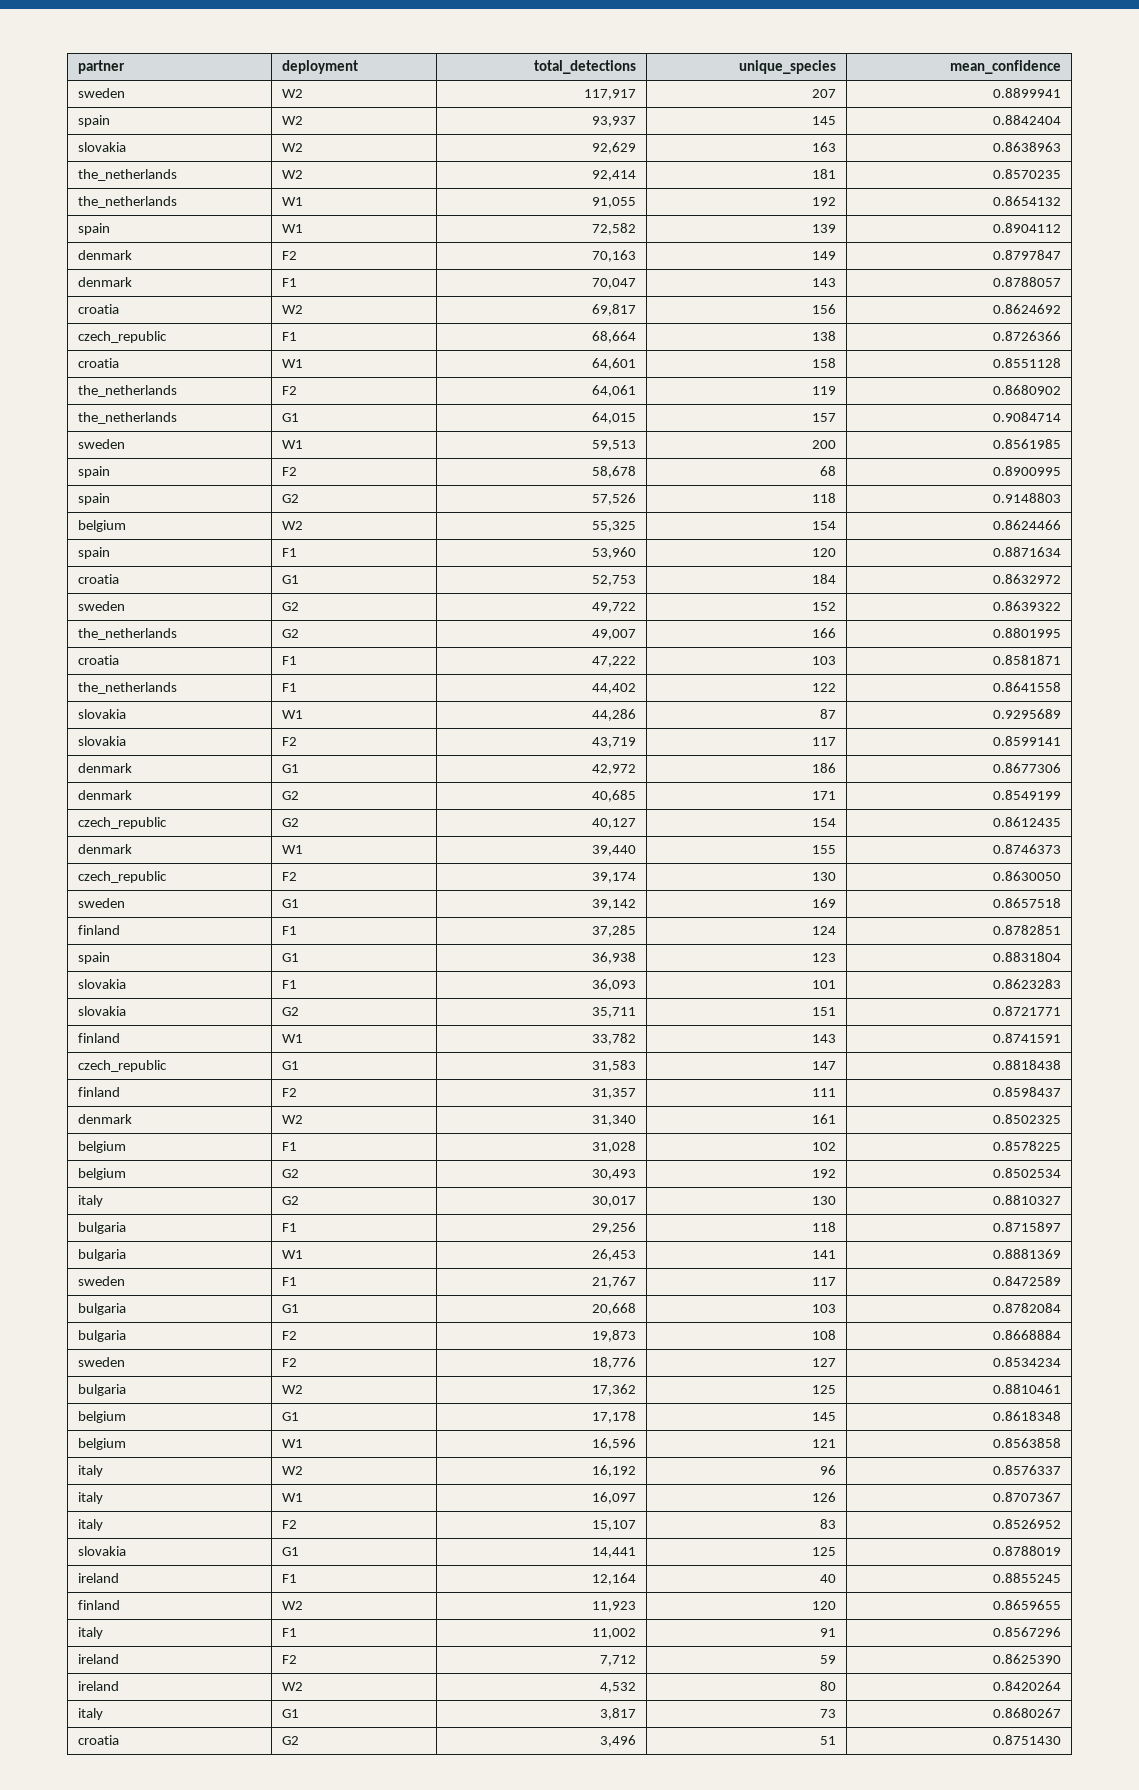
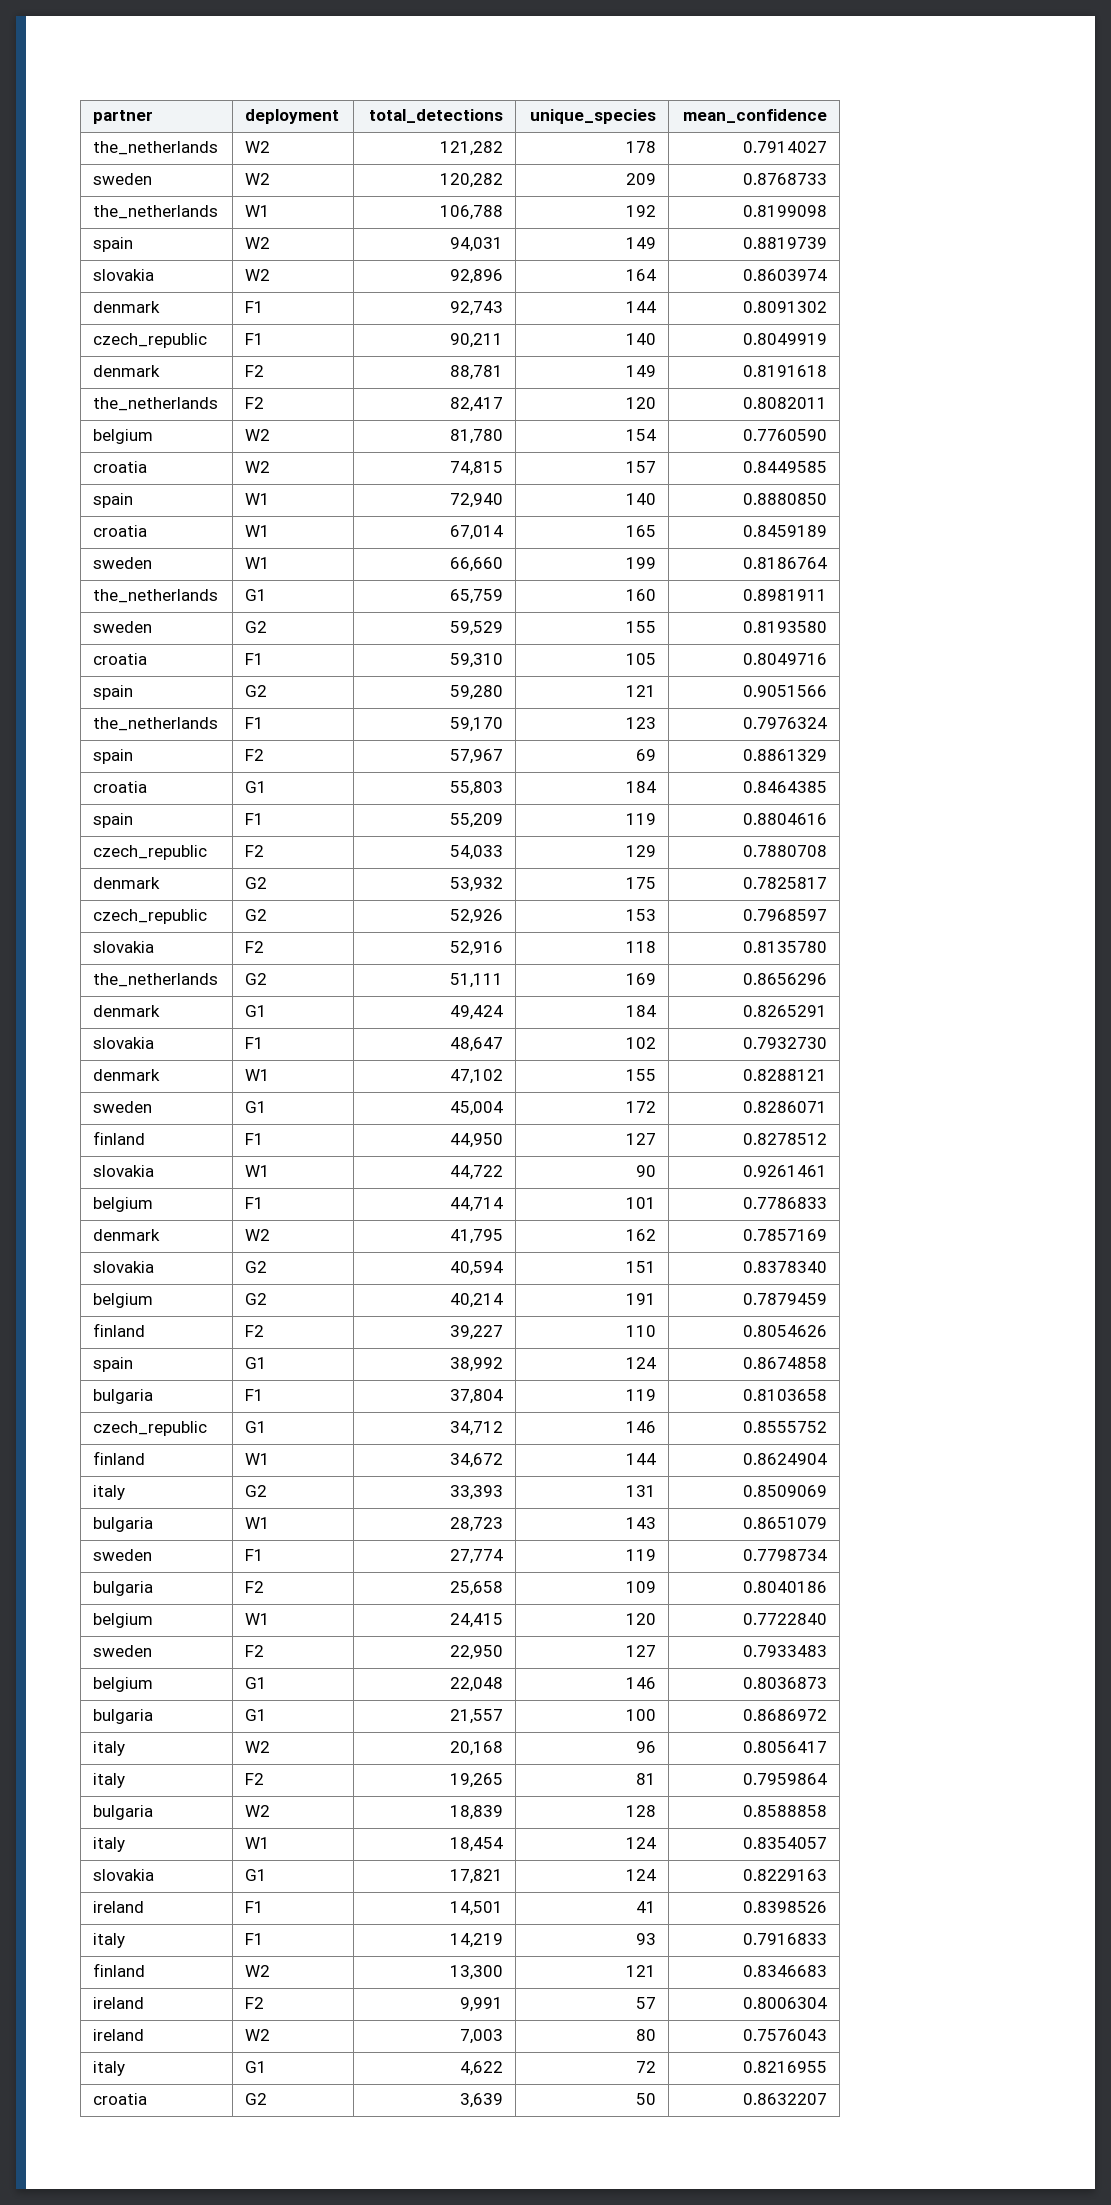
[78,88,126,98] [282,89,304,98] [583,89,636,100] [811,89,836,98] [992,88,1061,98] sweden | W2 | 117,917 | 207 | 0.8899941 -> [93,141,219,155] [245,141,271,153] [439,141,503,156] [625,141,656,153] [742,141,827,153] [93,173,153,185] [245,173,271,185] [439,173,503,188] [625,173,656,185] [742,173,827,185] [93,205,219,219] [245,205,271,217] [439,205,503,220] [625,205,656,217] [742,205,827,217] the_netherlands | W2 | 121,282 | 178 | 0.7914027 // sweden | W2 | 120,282 | 209 | 0.8768733 // the_netherlands | W1 | 106,788 | 192 | 0.8199098
[591,116,636,127] [811,116,836,125] [992,115,1061,125] 93,937 | 145 | 0.8842404 -> [449,237,503,252] [625,237,656,249] [742,237,827,249] 94,031 | 149 | 0.8819739
[591,142,636,154] [811,142,836,152] [992,142,1061,152] [78,169,178,181] [282,170,304,179] [591,170,636,181] [811,169,836,179] [992,169,1061,179] [78,196,178,208] [282,197,304,206] [591,197,636,208] [811,197,836,206] [992,196,1061,206] [78,223,111,235] [282,224,304,233] [591,223,636,235] [811,224,836,233] [992,223,1061,233] [78,250,133,260] [282,251,298,260] [591,250,636,262] [811,251,836,260] [992,250,1061,260] [78,277,133,287] [282,278,298,287] [591,278,636,289] [811,278,836,287] [992,277,1061,287] [78,304,120,314] [282,305,304,314] [591,304,636,316] [811,304,836,314] [992,304,1061,314] [78,331,168,343] [282,332,298,341] [591,331,636,343] [811,331,836,341] [992,331,1061,341] [78,358,120,368] [282,359,304,368] [591,358,636,370] [811,358,836,368] [992,358,1061,368] [78,385,178,397] [282,386,298,395] [591,385,636,397] [811,386,836,395] [992,385,1061,395] [78,412,178,424] [282,413,300,422] [591,412,636,424] [811,413,836,422] [992,412,1061,422] [78,439,126,449] [282,440,304,449] [591,440,636,451] [811,440,836,449] [992,439,1061,449] [78,466,111,478] [282,467,298,476] [591,466,636,478] [819,466,836,476] [992,466,1061,476] [78,493,111,505] [282,494,300,503] [591,493,636,505] [811,493,836,503] [992,493,1061,503] [78,520,127,532] [282,521,304,530] [591,521,636,532] [811,521,836,530] [992,520,1061,530] [78,547,111,559] [282,548,298,557] [591,547,636,559] [811,548,836,557] [992,547,1061,557] [78,574,120,584] [282,575,300,584] [591,575,636,586] [811,574,836,584] [992,574,1061,584] [78,601,126,611] [282,602,300,611] [591,602,636,613] [811,602,836,611] [992,601,1061,611] [78,628,178,640] [282,629,300,638] [591,629,636,640] [811,628,836,638] [992,628,1061,638] [78,655,120,665] [282,656,298,665] [591,656,636,667] [811,656,836,665] [992,655,1061,665] [78,682,178,694] [282,683,298,692] [591,683,636,694] [811,683,836,692] [992,682,1061,692] [78,709,127,719] [282,710,304,719] [591,709,636,721] [819,709,836,719] [992,709,1061,719] [78,736,127,746] [282,737,298,746] [591,737,636,748] [811,737,836,746] [992,736,1061,746] [78,763,133,773] [282,764,300,773] [591,764,636,775] [811,763,836,773] [992,763,1061,773] [78,790,133,800] [282,791,300,800] [591,790,636,802] [811,791,836,800] [992,790,1061,800] [78,817,168,829] [282,818,300,827] [591,818,636,829] [811,818,836,827] [992,817,1061,827] [78,844,133,854] [282,845,304,854] [591,845,636,856] [811,845,836,854] [992,844,1061,854] [78,871,168,883] [282,872,298,881] [591,872,636,883] [811,872,836,881] [992,871,1061,881] [78,898,126,908] [282,899,300,908] [591,899,636,910] [811,898,836,908] [992,898,1061,908] [78,925,121,935] [282,926,298,935] [591,925,636,937] [811,926,836,935] [992,925,1061,935] [78,952,111,964] [282,953,300,962] [591,952,636,964] [811,953,836,962] [992,952,1061,962] [78,979,127,989] [282,980,298,989] [591,979,636,991] [811,980,836,989] [992,979,1061,989] [78,1006,127,1016] [282,1007,300,1016] [591,1007,636,1018] [811,1007,836,1016] [992,1006,1061,1016] [78,1033,121,1043] [282,1034,304,1043] [591,1033,636,1045] [811,1034,836,1043] [992,1033,1061,1043] [78,1060,168,1072] [282,1061,300,1070] [591,1060,636,1072] [811,1061,836,1070] [992,1060,1061,1070] [78,1087,121,1097] [282,1088,298,1097] [591,1088,636,1099] [811,1088,836,1097] [992,1087,1061,1097] [78,1114,133,1124] [282,1115,304,1124] [591,1115,636,1126] [811,1114,836,1124] [992,1114,1061,1124] [78,1141,127,1153] [282,1142,298,1151] [591,1141,636,1153] [811,1142,836,1151] [992,1141,1061,1151] [78,1168,127,1180] [282,1169,300,1178] [591,1169,636,1180] [811,1169,836,1178] [992,1168,1061,1178] [78,1195,104,1207] [282,1196,300,1205] [591,1196,636,1207] [811,1196,836,1205] [992,1195,1061,1205] [78,1222,127,1234] [282,1223,298,1232] [591,1222,636,1234] [811,1222,836,1232] [992,1222,1061,1232] 92,629 | 163 | 0.8638963 // the_netherlands | W2 | 92,414 | 181 | 0.8570235 // the_netherlands | W1 | 91,055 | 192 | 0.8654132 // spain | W1 | 72,582 | 139 | 0.8904112 // denmark | F2 | 70,163 | 149 | 0.8797847 // denmark | F1 | 70,047 | 143 | 0.8788057 // croatia | W2 | 69,817 | 156 | 0.8624692 // czech_republic | F1 | 68,664 | 138 | 0.8726366 // croatia | W1 | 64,601 | 158 | 0.8551128 // the_netherlands | F2 | 64,061 | 119 | 0.8680902 // the_netherlands | G1 | 64,015 | 157 | 0.9084714 // sweden | W1 | 59,513 | 200 | 0.8561985 // spain | F2 | 58,678 | 68 | 0.8900995 // spain | G2 | 57,526 | 118 | 0.9148803 // belgium | W2 | 55,325 | 154 | 0.8624466 // spain | F1 | 53,960 | 120 | 0.8871634 // croatia | G1 | 52,753 | 184 | 0.8632972 // sweden | G2 | 49,722 | 152 | 0.8639322 // the_netherlands | G2 | 49,007 | 166 | 0.8801995 // croatia | F1 | 47,222 | 103 | 0.8581871 // the_netherlands | F1 | 44,402 | 122 | 0.8641558 // slovakia | W1 | 44,286 | 87 | 0.9295689 // slovakia | F2 | 43,719 | 117 | 0.8599141 // denmark | G1 | 42,972 | 186 | 0.8677306 // denmark | G2 | 40,685 | 171 | 0.8549199 // czech_republic | G2 | 40,127 | 154 | 0.8612435 // denmark | W1 | 39,440 | 155 | 0.8746373 // czech_republic | F2 | 39,174 | 130 | 0.8630050 // sweden | G1 | 39,142 | 169 | 0.8657518 // finland | F1 | 37,285 | 124 | 0.8782851 // spain | G1 | 36,938 | 123 | 0.8831804 // slovakia | F1 | 36,093 | 101 | 0.8623283 // slovakia | G2 | 35,711 | 151 | 0.8721771 // finland | W1 | 33,782 | 143 | 0.8741591 // czech_republic | G1 | 31,583 | 147 | 0.8818438 // finland | F2 | 31,357 | 111 | 0.8598437 // denmark | W2 | 31,340 | 161 | 0.8502325 // belgium | F1 | 31,028 | 102 | 0.8578225 // belgium | G2 | 30,493 | 192 | 0.8502534 // italy | G2 | 30,017 | 130 | 0.8810327 // bulgaria | F1 | 29,256 | 118 | 0.8715897 -> [449,269,503,284] [625,269,656,281] [742,269,827,281] [93,301,161,313] [245,301,265,313] [449,301,503,316] [625,301,656,313] [742,301,827,313] [93,333,208,348] [245,333,265,345] [449,333,503,348] [625,333,656,345] [742,333,827,345] [93,365,161,377] [245,365,265,377] [449,365,503,380] [625,365,656,377] [742,365,827,377] [93,397,219,411] [245,397,265,409] [449,397,503,412] [625,397,656,409] [742,397,827,409] [93,429,154,444] [245,429,271,441] [449,429,503,444] [625,429,656,441] [742,429,827,441] [93,461,148,473] [245,461,271,473] [449,461,503,476] [625,461,656,473] [742,461,827,473] [93,493,134,508] [245,493,271,505] [449,493,503,508] [625,493,656,505] [742,493,827,505] [93,525,148,537] [245,525,271,537] [449,525,503,540] [625,525,656,537] [742,525,827,537] [93,557,153,569] [245,557,271,569] [449,557,503,572] [625,557,656,569] [742,557,827,569] [93,589,219,603] [245,589,268,601] [449,589,503,604] [625,589,656,601] [742,589,827,601] [93,621,153,633] [245,621,268,633] [449,621,503,636] [625,621,656,633] [742,621,827,633] [93,653,148,665] [245,653,265,665] [449,653,503,668] [625,653,656,665] [742,653,827,665] [93,685,134,700] [245,685,268,697] [449,685,503,700] [625,685,656,697] [742,685,827,697] [93,717,219,731] [245,717,265,729] [449,717,503,732] [625,717,656,729] [742,717,827,729] [93,749,134,764] [245,749,265,761] [449,749,503,764] [635,749,656,761] [742,749,827,761] [93,781,148,793] [245,781,268,793] [449,781,503,796] [625,781,656,793] [742,781,827,793] [93,813,134,828] [245,813,265,825] [449,813,503,828] [625,813,656,825] [742,813,827,825] [93,845,208,860] [245,845,265,857] [449,845,503,860] [625,845,656,857] [742,845,827,857] [93,877,161,889] [245,877,268,889] [449,877,503,892] [625,877,656,889] [742,877,827,889] [93,909,208,924] [245,909,268,921] [449,909,503,924] [625,909,656,921] [742,909,827,921] [93,941,155,953] [245,941,265,953] [449,941,503,956] [625,941,656,953] [742,941,827,953] [93,973,219,987] [245,973,268,985] [449,973,503,988] [625,973,656,985] [742,973,827,985] [93,1005,161,1017] [245,1005,268,1017] [449,1005,503,1020] [625,1005,656,1017] [742,1005,827,1017] [93,1037,155,1049] [245,1037,265,1049] [449,1037,503,1052] [625,1037,656,1049] [742,1037,827,1049] [93,1069,161,1081] [245,1069,271,1081] [449,1069,503,1084] [625,1069,656,1081] [742,1069,827,1081] [93,1101,153,1113] [245,1101,268,1113] [449,1101,503,1116] [625,1101,656,1113] [742,1101,827,1113] [93,1131,146,1145] [245,1133,265,1145] [449,1133,503,1148] [625,1133,656,1145] [742,1133,827,1145] [93,1165,155,1177] [245,1165,271,1177] [449,1165,503,1180] [635,1165,656,1177] [742,1165,827,1177] [93,1197,154,1212] [245,1197,265,1209] [449,1197,503,1212] [625,1197,656,1209] [742,1197,827,1209] [93,1229,161,1241] [245,1229,271,1241] [449,1229,503,1244] [625,1229,656,1241] [742,1229,827,1241] [93,1261,155,1273] [245,1261,268,1273] [449,1261,503,1276] [625,1261,656,1273] [742,1261,827,1273] [93,1293,154,1308] [245,1293,268,1305] [449,1293,503,1308] [625,1293,656,1305] [742,1293,827,1305] [93,1323,146,1337] [245,1325,265,1337] [449,1325,503,1340] [625,1325,656,1337] [742,1325,827,1337] [93,1357,134,1372] [245,1357,268,1369] [449,1357,503,1372] [625,1357,656,1369] [742,1357,827,1369] [93,1389,154,1404] [245,1389,265,1401] [449,1389,503,1404] [625,1389,656,1401] [742,1389,827,1401] [93,1421,208,1436] [245,1421,268,1433] [449,1421,503,1436] [625,1421,656,1433] [742,1421,827,1433] [93,1451,146,1465] [245,1453,271,1465] [449,1453,503,1468] [625,1453,656,1465] [742,1453,827,1465] [93,1485,126,1500] [245,1485,268,1497] [449,1485,503,1500] [625,1485,656,1497] [742,1485,827,1497] 92,896 | 164 | 0.8603974 // denmark | F1 | 92,743 | 144 | 0.8091302 // czech_republic | F1 | 90,211 | 140 | 0.8049919 // denmark | F2 | 88,781 | 149 | 0.8191618 // the_netherlands | F2 | 82,417 | 120 | 0.8082011 // belgium | W2 | 81,780 | 154 | 0.7760590 // croatia | W2 | 74,815 | 157 | 0.8449585 // spain | W1 | 72,940 | 140 | 0.8880850 // croatia | W1 | 67,014 | 165 | 0.8459189 // sweden | W1 | 66,660 | 199 | 0.8186764 // the_netherlands | G1 | 65,759 | 160 | 0.8981911 // sweden | G2 | 59,529 | 155 | 0.8193580 // croatia | F1 | 59,310 | 105 | 0.8049716 // spain | G2 | 59,280 | 121 | 0.9051566 // the_netherlands | F1 | 59,170 | 123 | 0.7976324 // spain | F2 | 57,967 | 69 | 0.8861329 // croatia | G1 | 55,803 | 184 | 0.8464385 // spain | F1 | 55,209 | 119 | 0.8804616 // czech_republic | F2 | 54,033 | 129 | 0.7880708 // denmark | G2 | 53,932 | 175 | 0.7825817 // czech_republic | G2 | 52,926 | 153 | 0.7968597 // slovakia | F2 | 52,916 | 118 | 0.8135780 // the_netherlands | G2 | 51,111 | 169 | 0.8656296 // denmark | G1 | 49,424 | 184 | 0.8265291 // slovakia | F1 | 48,647 | 102 | 0.7932730 // denmark | W1 | 47,102 | 155 | 0.8288121 // sweden | G1 | 45,004 | 172 | 0.8286071 // finland | F1 | 44,950 | 127 | 0.8278512 // slovakia | W1 | 44,722 | 90 | 0.9261461 // belgium | F1 | 44,714 | 101 | 0.7786833 // denmark | W2 | 41,795 | 162 | 0.7857169 // slovakia | G2 | 40,594 | 151 | 0.8378340 // belgium | G2 | 40,214 | 191 | 0.7879459 // finland | F2 | 39,227 | 110 | 0.8054626 // spain | G1 | 38,992 | 124 | 0.8674858 // bulgaria | F1 | 37,804 | 119 | 0.8103658 // czech_republic | G1 | 34,712 | 146 | 0.8555752 // finland | W1 | 34,672 | 144 | 0.8624904 // italy | G2 | 33,393 | 131 | 0.8509069
[591,1249,636,1261] [811,1250,836,1259] [992,1249,1061,1259] 26,453 | 141 | 0.8881369 -> [449,1517,503,1532] [625,1517,656,1529] [742,1517,827,1529] 28,723 | 143 | 0.8651079
[591,1276,636,1288] [811,1277,836,1286] [992,1276,1061,1286] [78,1303,127,1315] [282,1304,300,1313] [591,1303,636,1315] [811,1304,836,1313] [992,1303,1061,1313] [78,1330,127,1342] [282,1331,298,1340] [591,1330,636,1342] [811,1330,836,1340] [992,1330,1061,1340] [78,1357,126,1367] [282,1358,298,1367] [591,1357,636,1369] [811,1358,836,1367] [992,1357,1061,1367] [78,1384,127,1396] [282,1385,304,1394] [591,1384,636,1396] [811,1385,836,1394] [992,1384,1061,1394] [78,1411,127,1423] [282,1412,300,1421] [591,1411,636,1423] [811,1412,836,1421] [992,1411,1061,1421] [78,1438,127,1450] [282,1439,304,1448] [591,1438,636,1450] [811,1439,836,1448] [992,1438,1061,1448] [78,1465,104,1477] [282,1466,304,1475] [591,1465,636,1477] [819,1465,836,1475] [992,1465,1061,1475] [78,1492,104,1504] [282,1493,304,1502] [591,1492,636,1504] [811,1492,836,1502] [992,1492,1061,1502] [78,1519,104,1531] [282,1520,298,1529] [591,1520,636,1531] [819,1519,836,1529] [992,1519,1061,1529] 21,767 | 117 | 0.8472589 // bulgaria | G1 | 20,668 | 103 | 0.8782084 // bulgaria | F2 | 19,873 | 108 | 0.8668884 // sweden | F2 | 18,776 | 127 | 0.8534234 // bulgaria | W2 | 17,362 | 125 | 0.8810461 // belgium | G1 | 17,178 | 145 | 0.8618348 // belgium | W1 | 16,596 | 121 | 0.8563858 // italy | W2 | 16,192 | 96 | 0.8576337 // italy | W1 | 16,097 | 126 | 0.8707367 // italy | F2 | 15,107 | 83 | 0.8526952 -> [449,1549,503,1564] [625,1549,656,1561] [742,1549,827,1561] [93,1581,154,1596] [245,1581,265,1593] [449,1581,503,1596] [625,1581,656,1593] [742,1581,827,1593] [93,1613,154,1628] [245,1613,271,1625] [449,1613,503,1628] [625,1613,656,1625] [742,1613,827,1625] [93,1645,153,1657] [245,1645,265,1657] [449,1645,503,1660] [625,1645,656,1657] [742,1645,827,1657] [93,1677,154,1692] [245,1677,268,1689] [449,1677,503,1692] [625,1677,656,1689] [742,1677,827,1689] [93,1709,154,1724] [245,1709,268,1721] [449,1709,503,1724] [625,1709,656,1721] [742,1709,827,1721] [93,1741,126,1756] [245,1741,271,1753] [449,1741,503,1756] [635,1741,656,1753] [742,1741,827,1753] [93,1773,126,1788] [245,1773,265,1785] [449,1773,503,1788] [635,1773,656,1785] [742,1773,827,1785] [93,1805,154,1820] [245,1805,271,1817] [449,1805,503,1820] [625,1805,656,1817] [742,1805,827,1817] [93,1837,126,1852] [245,1837,271,1849] [449,1837,503,1852] [625,1837,656,1849] [742,1837,827,1849] 27,774 | 119 | 0.7798734 // bulgaria | F2 | 25,658 | 109 | 0.8040186 // belgium | W1 | 24,415 | 120 | 0.7722840 // sweden | F2 | 22,950 | 127 | 0.7933483 // belgium | G1 | 22,048 | 146 | 0.8036873 // bulgaria | G1 | 21,557 | 100 | 0.8686972 // italy | W2 | 20,168 | 96 | 0.8056417 // italy | F2 | 19,265 | 81 | 0.7959864 // bulgaria | W2 | 18,839 | 128 | 0.8588858 // italy | W1 | 18,454 | 124 | 0.8354057
[591,1547,636,1558] [811,1547,836,1556] [992,1546,1061,1556] 14,441 | 125 | 0.8788019 -> [449,1869,503,1884] [625,1869,656,1881] [742,1869,827,1881] 17,821 | 124 | 0.8229163
[591,1573,636,1585] [819,1574,836,1583] [992,1573,1061,1583] [78,1600,121,1610] [282,1601,304,1610] [591,1601,636,1612] [811,1601,836,1610] [992,1600,1061,1610] [78,1627,104,1639] [282,1628,298,1637] [591,1628,636,1639] [819,1628,836,1637] [992,1627,1061,1637] 12,164 | 40 | 0.8855245 // finland | W2 | 11,923 | 120 | 0.8659655 // italy | F1 | 11,002 | 91 | 0.8567296 -> [449,1901,503,1916] [635,1901,656,1913] [742,1901,827,1913] [93,1933,126,1948] [245,1933,265,1945] [449,1933,503,1948] [635,1933,656,1945] [742,1933,827,1945] [93,1963,146,1977] [245,1965,271,1977] [449,1965,503,1980] [625,1965,656,1977] [742,1965,827,1977] 14,501 | 41 | 0.8398526 // italy | F1 | 14,219 | 93 | 0.7916833 // finland | W2 | 13,300 | 121 | 0.8346683
[599,1655,636,1666] [819,1655,836,1664] [992,1654,1061,1664] 7,712 | 59 | 0.8625390 -> [459,1997,503,2012] [635,1997,656,2009] [742,1997,827,2009] 9,991 | 57 | 0.8006304
[599,1682,636,1693] 4,532 -> [459,2029,503,2044] 7,003
[992,1681,1061,1691] 0.8420264 -> [742,2029,827,2041] 0.7576043
[599,1708,636,1720] [819,1709,836,1718] [992,1708,1061,1718] 3,817 | 73 | 0.8680267 -> [459,2061,503,2076] [635,2061,656,2073] [742,2061,827,2073] 4,622 | 72 | 0.8216955
[599,1735,636,1747] [819,1736,836,1745] [992,1735,1061,1745] 3,496 | 51 | 0.8751430 -> [459,2093,503,2108] [635,2093,656,2105] [742,2093,827,2105] 3,639 | 50 | 0.8632207

